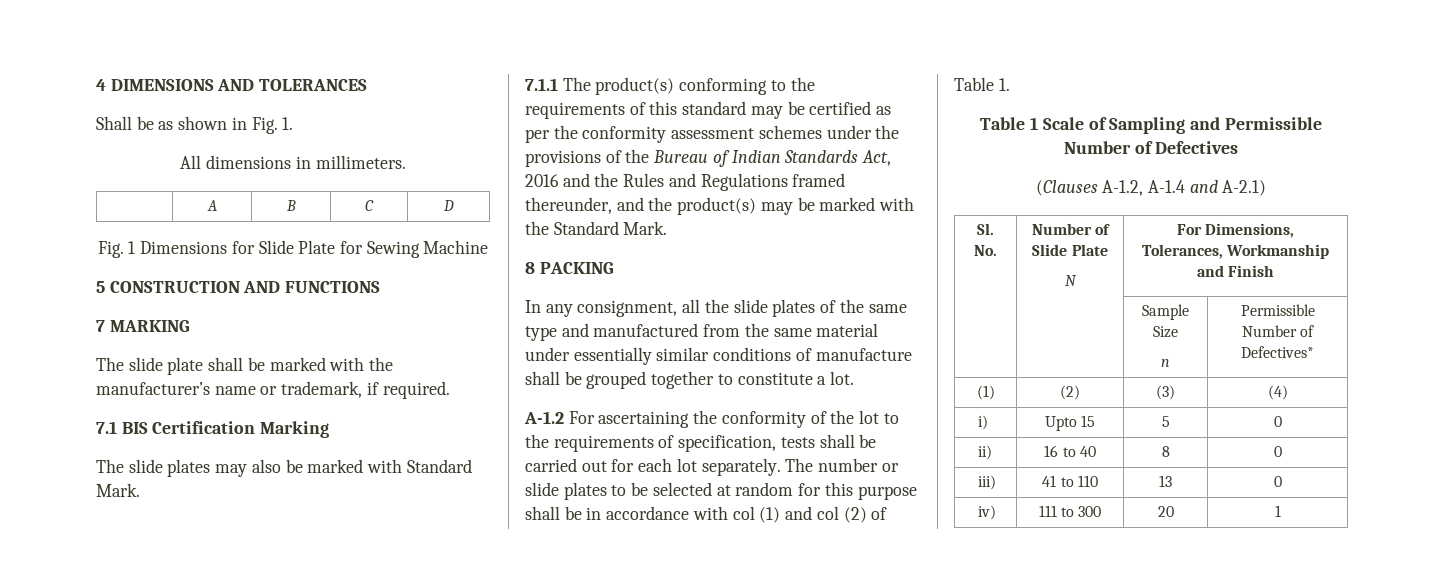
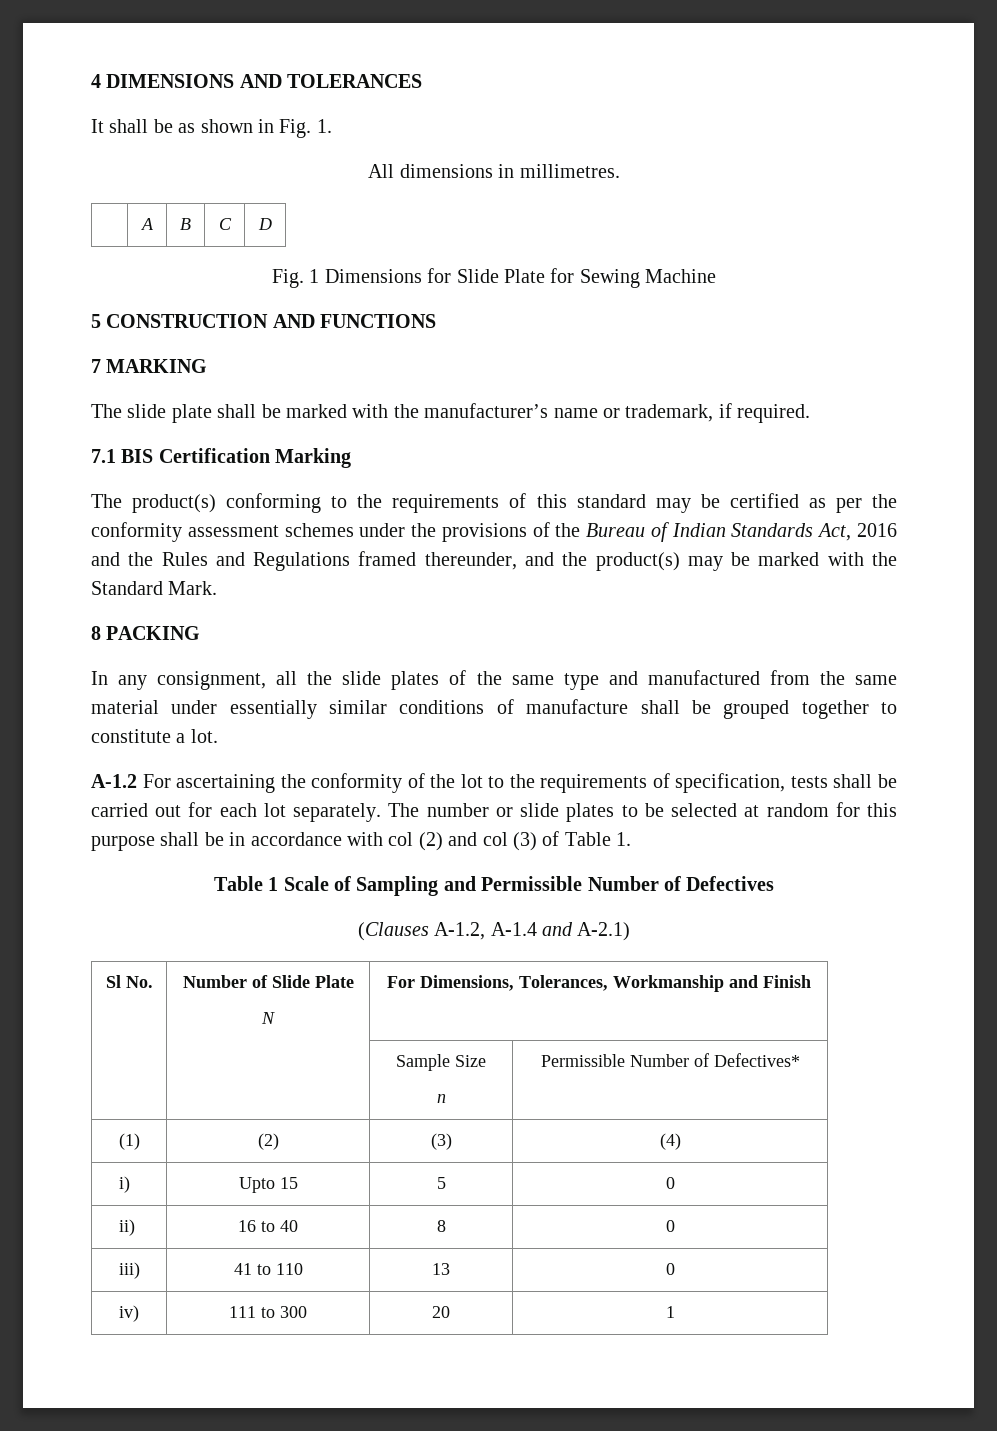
[96,116,132,130] Shall -> [91,119,149,133] It shall
[315,155,406,169] millimeters. -> [519,164,620,178] millimetres.
[128,459,472,477] [96,483,140,497] [525,77,591,91] slide plates may also be marked with Standard Mark. // 7.1.1 The -> (122, 501) none
[759,507,781,523] (1) -> [418,832,443,851] (2)
[843,507,867,523] (2) -> [512,832,537,851] (3)
[977,223,994,235] Sl. -> [105,975,121,988] Sl

